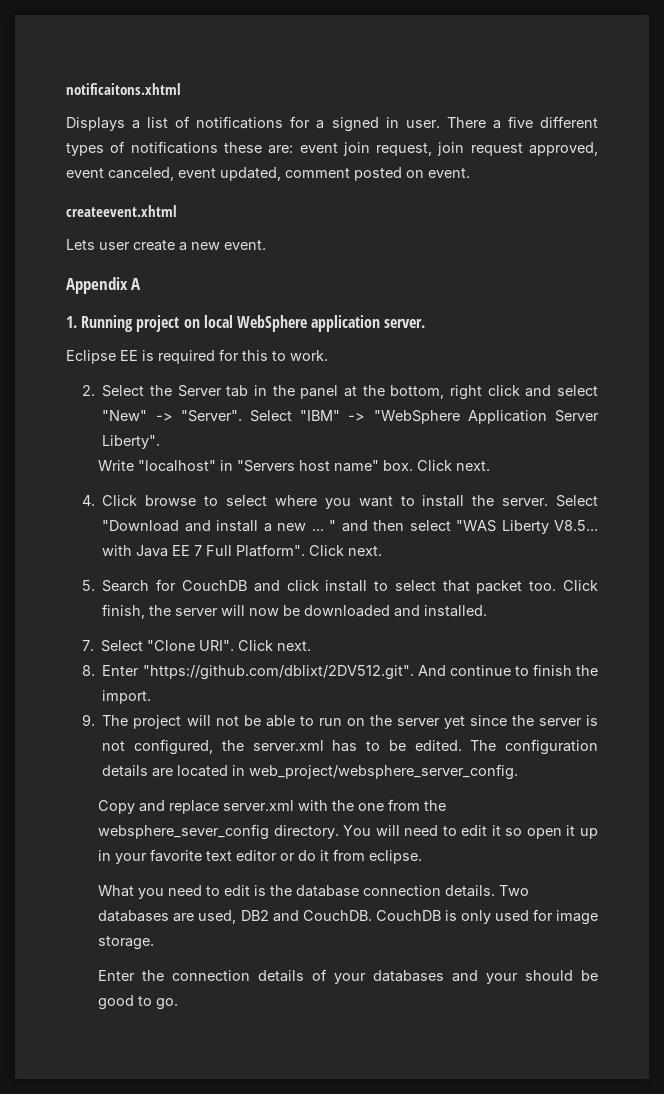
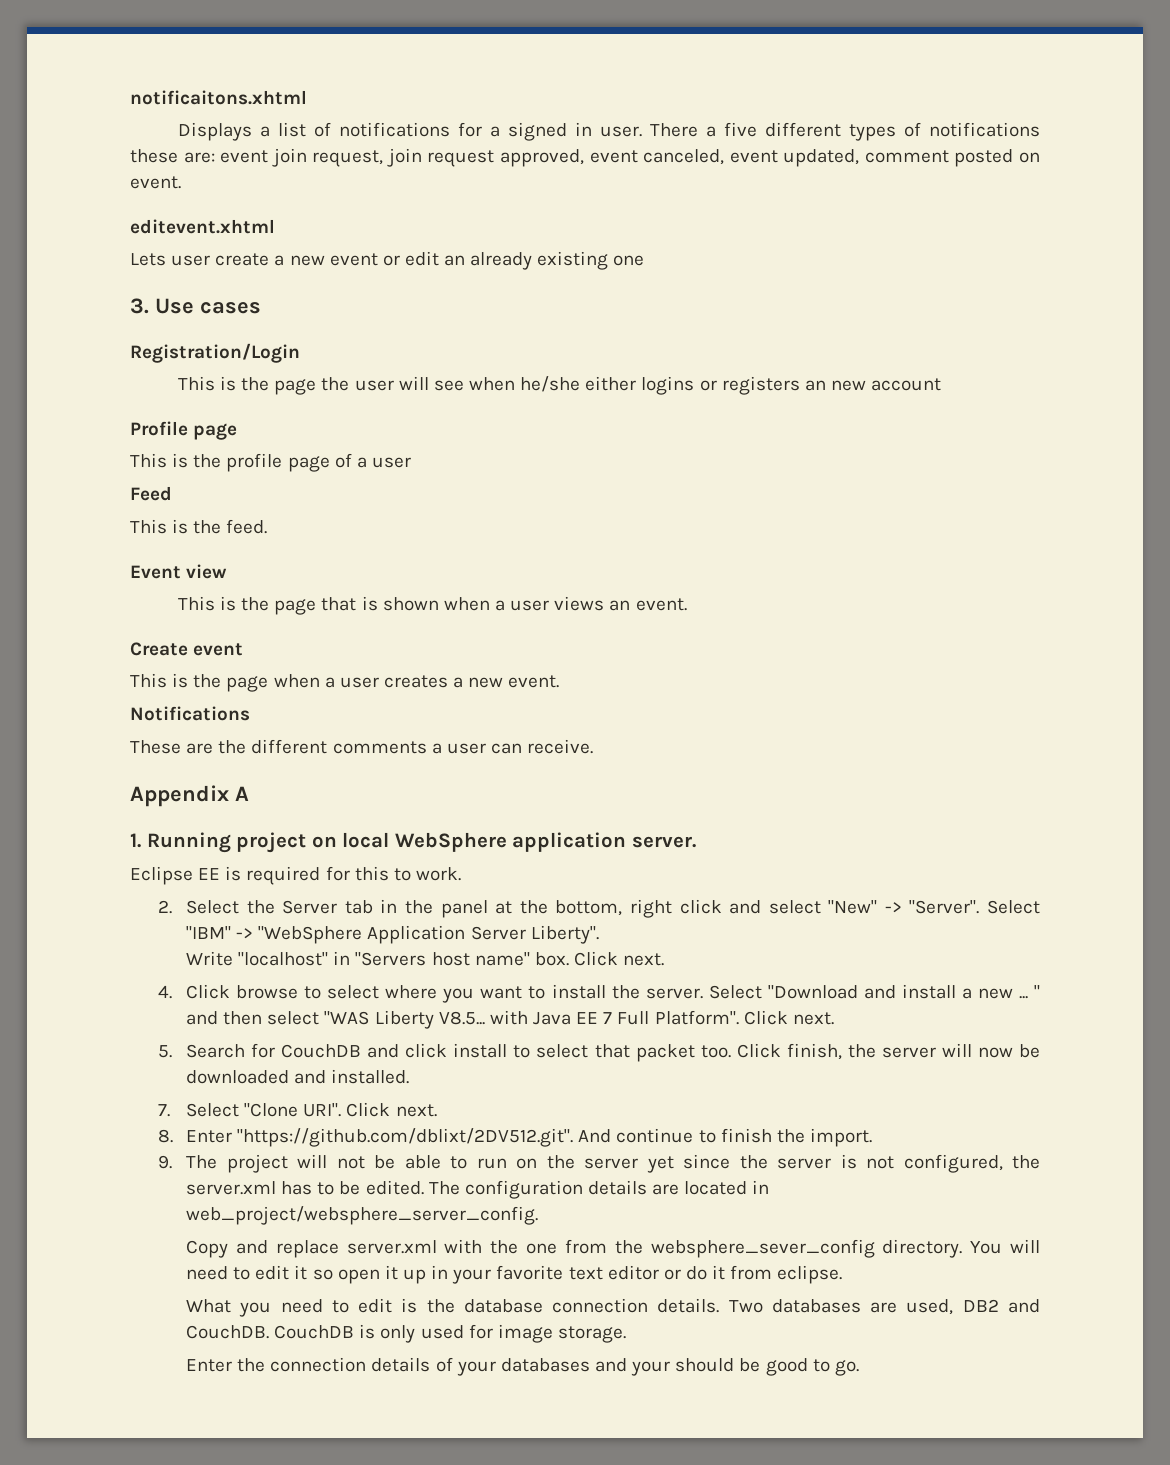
[66,205,177,217] createevent.xhtml -> [130,219,275,234] editevent.xhtml
[224,240,266,250] event. -> [329,251,645,270] [130,298,261,314] [130,343,300,363] [177,376,942,395] [130,421,238,440] [130,453,411,472] [130,486,172,501] [130,519,268,534] [130,564,228,579] [177,596,687,615] [130,642,244,656] [130,673,560,692] [130,706,250,721] [130,739,594,754] event or edit an already existing one // 3. Use cases // Registration/Login // This is the page the user will see when he/she either logins or registers an new account // Profile page // This is the profile page of a user // Feed // This is the feed. // Event view // This is the page that is shown when a user views an event. // Create event // This is the page when a user creates a new event. // Notifications // These are the different comments a user can receive.

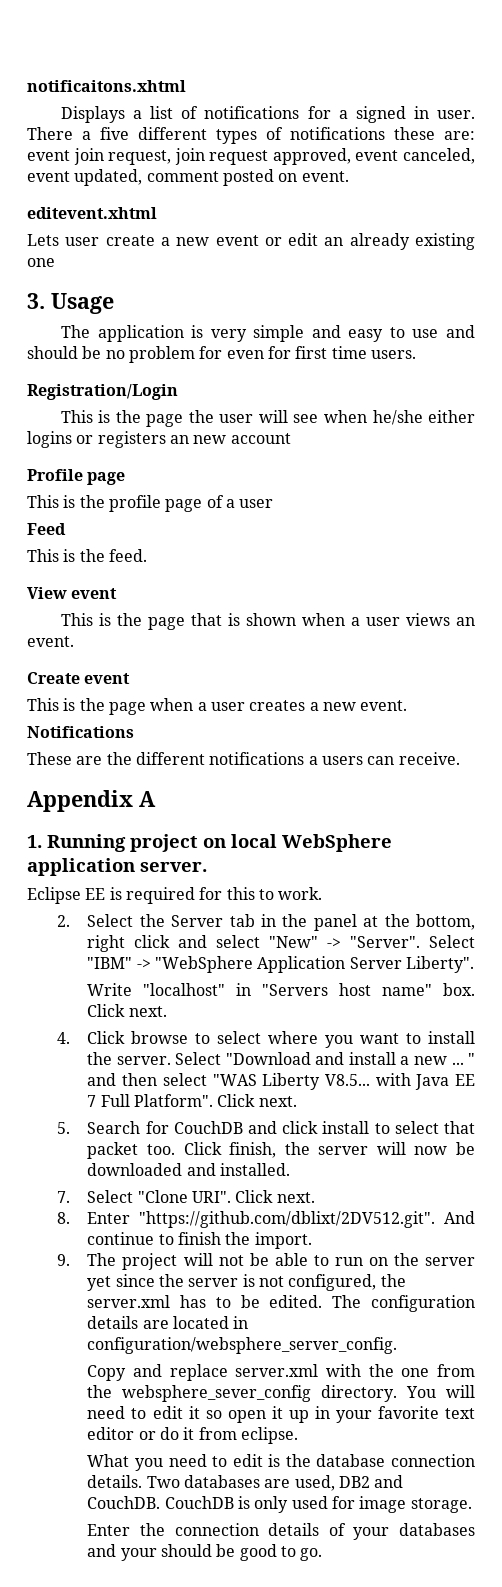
[155,298,261,314] Use cases -> [51,293,114,314] [60,325,475,342] [27,346,416,363] Usage // The application is very simple and easy to use and should be no problem for even for first time users.
[130,564,228,579] Event view -> [27,587,118,599] View event
[332,741,486,754] comments a user -> [209,752,363,765] notifications a users
[186,1206,539,1225] web_project/websphere_server_config. -> [87,1337,398,1354] configuration/websphere_server_config.

